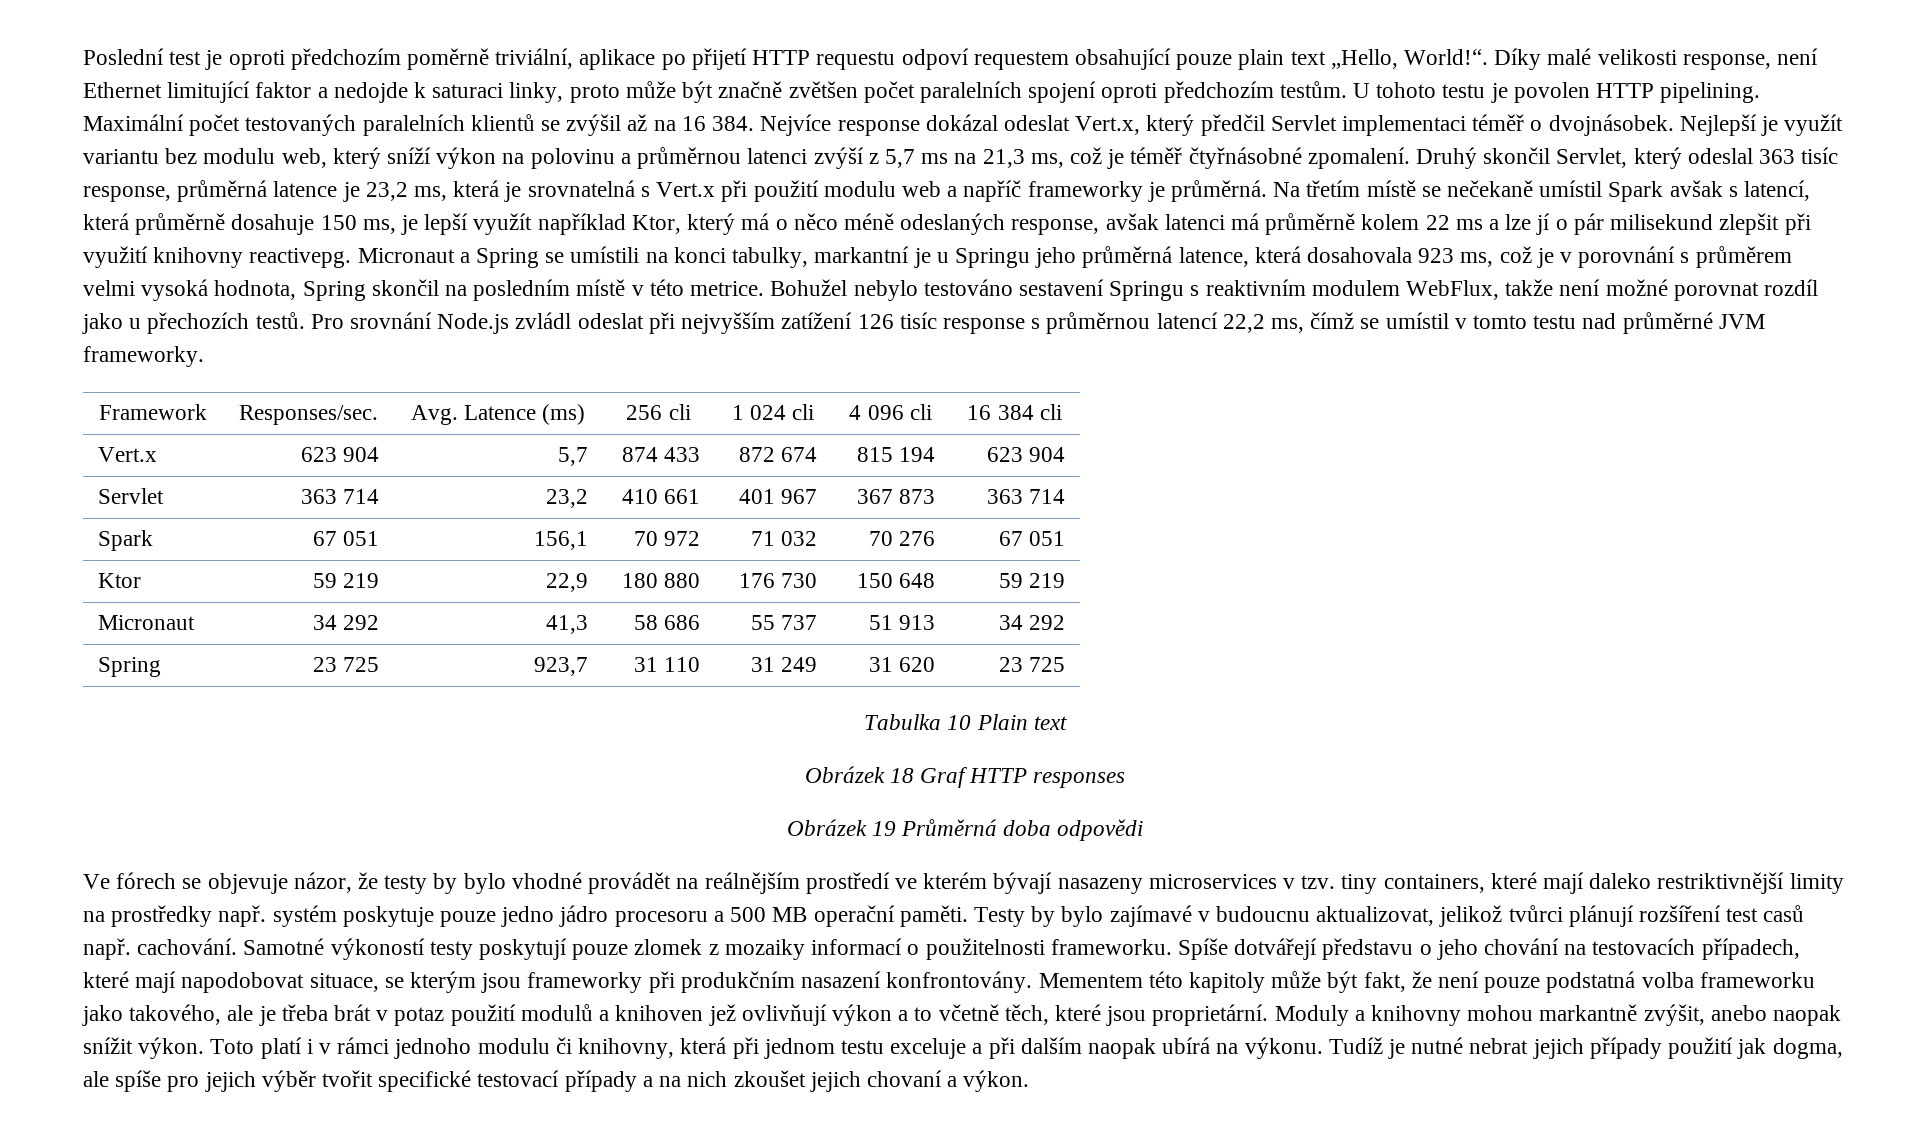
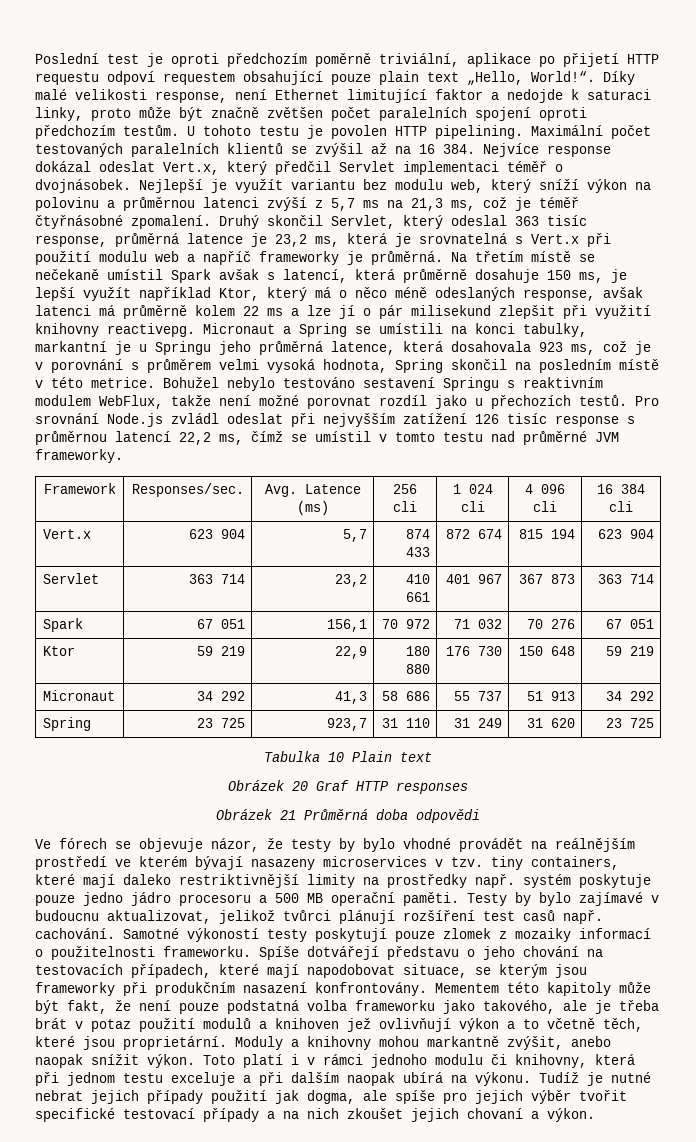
[889,768,914,783] 18 -> [292,781,308,791] 20
[871,821,896,836] 19 -> [280,810,296,820] 21

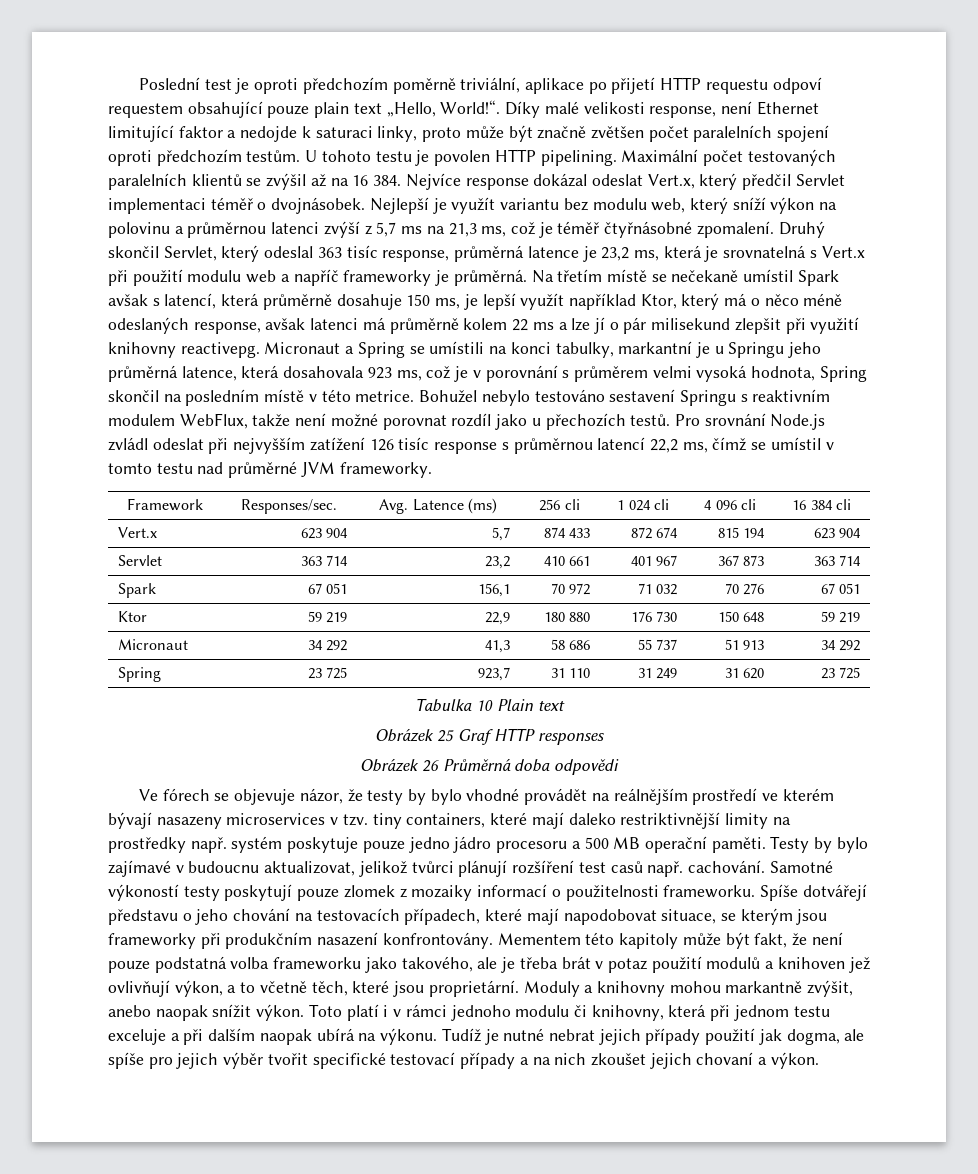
[292,781,308,791] 20 -> [436,730,454,742] 25
[280,810,296,820] 21 -> [421,760,439,772] 26
[459,1018,499,1032] výkon -> [174,980,223,997] výkon,

